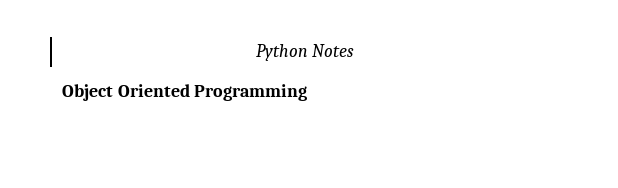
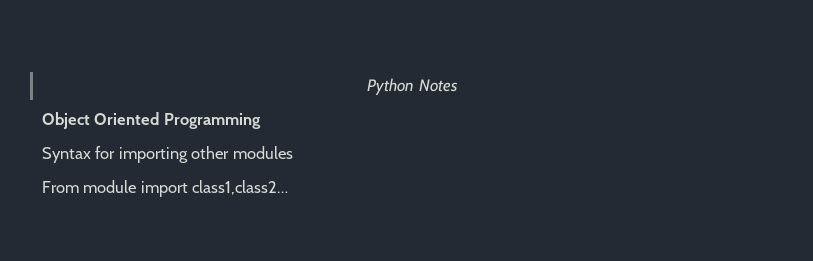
(308, 92) none -> [42,146,293,163] [42,180,289,197] // Syntax for importing other modules // From module import class1,class2…

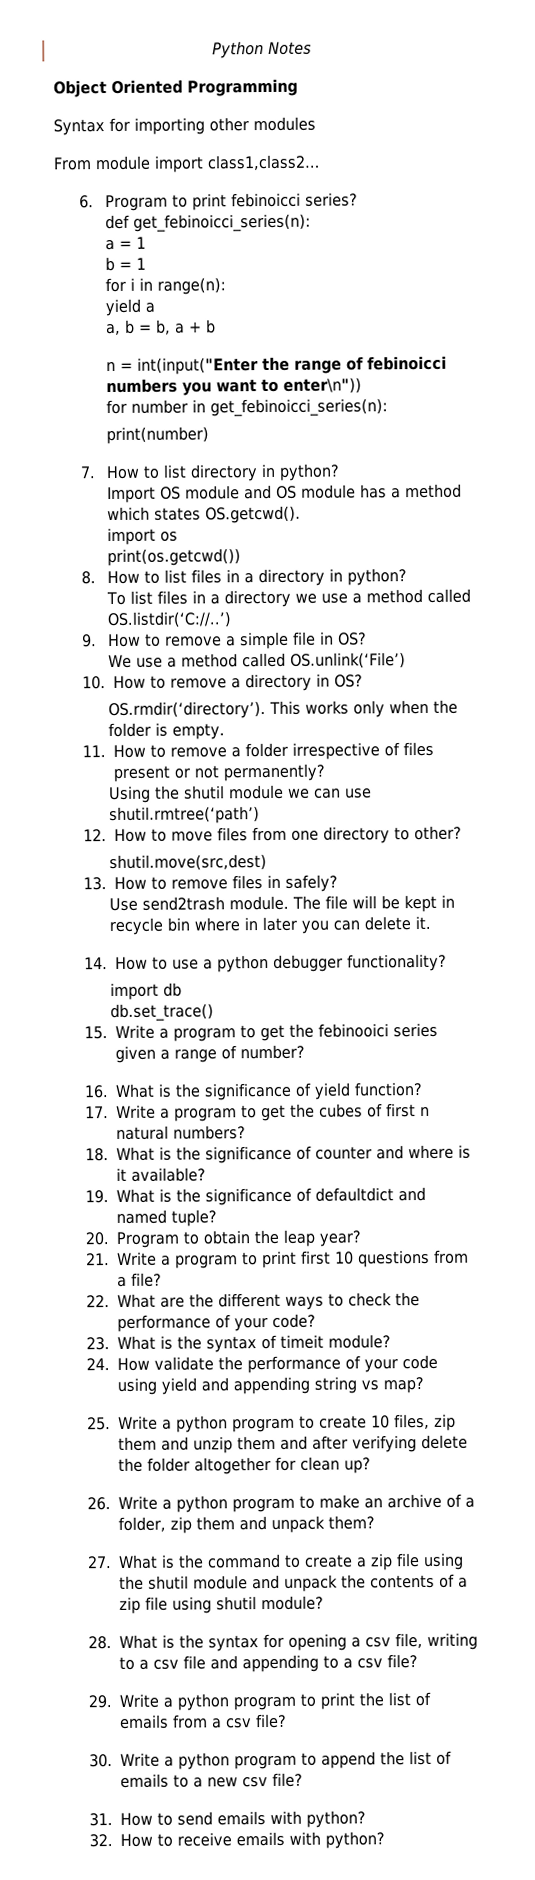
(289, 187) none -> [79,192,358,212] [104,213,311,232] [104,236,146,251] [104,256,146,272] [104,277,226,295] [104,298,155,317] [105,319,216,336] [105,355,447,375] [105,377,362,396] [105,398,388,417] [105,426,209,445] [80,463,340,482] [106,483,462,504] [106,505,301,524] [106,527,178,546] [106,548,241,567] [81,568,407,587] [105,588,471,608] [106,611,231,629] [82,631,367,650] [107,652,406,669] [82,673,364,692] [107,699,458,720] [107,722,225,740] [82,741,435,760] [113,763,326,782] [108,784,372,804] [108,806,260,825] [83,825,463,844] [108,854,267,872] [83,874,339,892] [108,894,455,913] [108,915,431,936] [84,953,448,973] [109,982,182,1001] [109,1003,214,1022] [84,1022,439,1042] [115,1044,306,1063] [84,1081,424,1101] [85,1103,431,1122] [116,1125,247,1140] [85,1144,472,1164] [116,1167,207,1182] [85,1186,427,1206] [116,1209,218,1227] [85,1229,362,1248] [86,1249,470,1269] [117,1272,163,1287] [86,1292,421,1310] [117,1313,317,1332] [86,1334,392,1353] [86,1354,439,1374] [117,1376,425,1395] [87,1413,457,1433] [118,1434,469,1454] [118,1456,372,1475] [87,1493,476,1513] [118,1515,376,1534] [87,1552,465,1571] [119,1573,469,1592] [119,1595,325,1614] [88,1632,479,1652] [119,1654,419,1673] [88,1691,432,1711] [120,1713,288,1729] [89,1750,453,1770] [120,1772,304,1788] [89,1810,367,1828] [89,1831,386,1849] // 6. Program to print febinoicci series? // def get_febinoicci_series(n): // a = 1 // b = 1 // for i in range(n): // yield a // a, b = b, a + b // n = int(input("Enter the range of febinoicci numbers you want to enter\n")) // for number in get_febinoicci_series(n): // print(number) // 7. How to list directory in python? // Import OS module and OS module has a method which states OS.getcwd(). // import os // print(os.getcwd()) // 8. How to list files in a directory in python? // To list files in a directory we use a method called OS.listdir(‘C://..’) // 9. How to remove a simple file in OS? // We use a method called OS.unlink(‘File’) // 10. How to remove a directory in OS? // OS.rmdir(‘directory’). This works only when the folder is empty. // 11. How to remove a folder irrespective of files present or not permanently? // Using the shutil module we can use shutil.rmtree(‘path’) // 12. How to move files from one directory to other? // shutil.move(src,dest) // 13. How to remove files in safely? // Use send2trash module. The file will be kept in recycle bin where in later you can delete it. // 14. How to use a python debugger functionality? // import db // db.set_trace() // 15. Write a program to get the febinooici series given a range of number? // 16. What is the significance of yield function? // 17. Write a program to get the cubes of first n natural numbers? // 18. What is the significance of counter and where is it available? // 19. What is the significance of defaultdict and named tuple? // 20. Program to obtain the leap year? // 21. Write a program to print first 10 questions from a file? // 22. What are the different ways to check the performance of your code? // 23. What is the syntax of timeit module? // 24. How validate the performance of your code using yield and appending string vs map? // 25. Write a python program to create 10 files, zip them and unzip them and after verifying delete the folder altogether for clean up? // 26. Write a python program to make an archive of a folder, zip them and unpack them? // 27. What is the command to create a zip file using the shutil module and unpack the contents of a zip file using shutil module? // 28. What is the syntax for opening a csv file, writing to a csv file and appending to a csv file? // 29. Write a python program to print the list of emails from a csv file? // 30. Write a python program to append the list of emails to a new csv file? // 31. How to send emails with python? // 32. How to receive emails with python?

